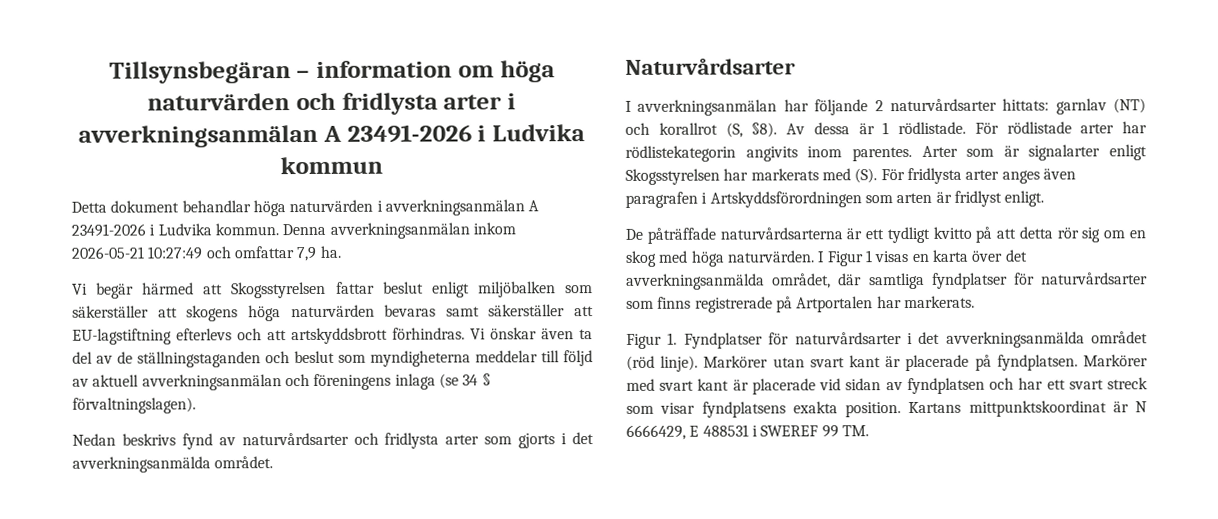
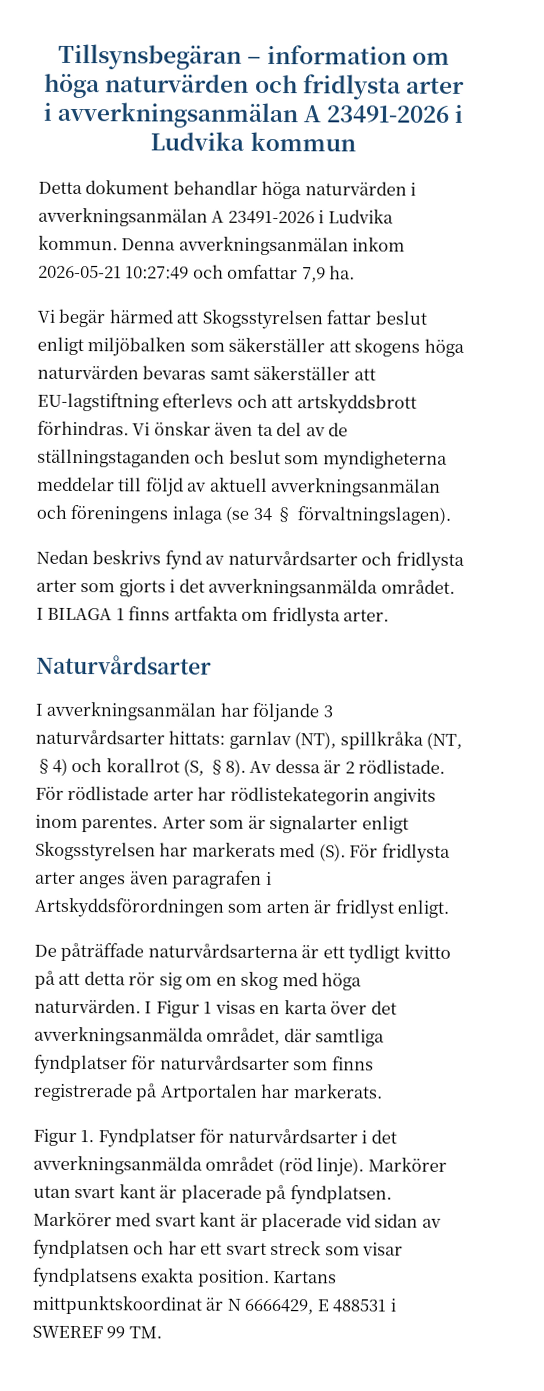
(274, 462) none -> [36,606,390,627] I BILAGA 1 finns artfakta om fridlysta arter.
[874,100,884,112] 2 -> [322,705,333,718] 3
[1113,98,1146,114] (NT) -> [294,731,463,750] [35,757,68,776] (NT), spillkråka (NT, §4)
[882,122,890,135] 1 -> [344,761,355,774] 2

